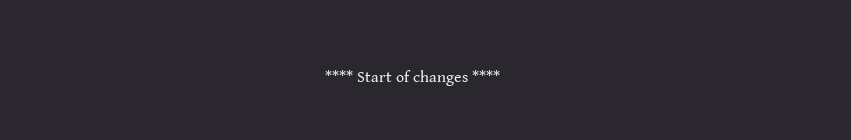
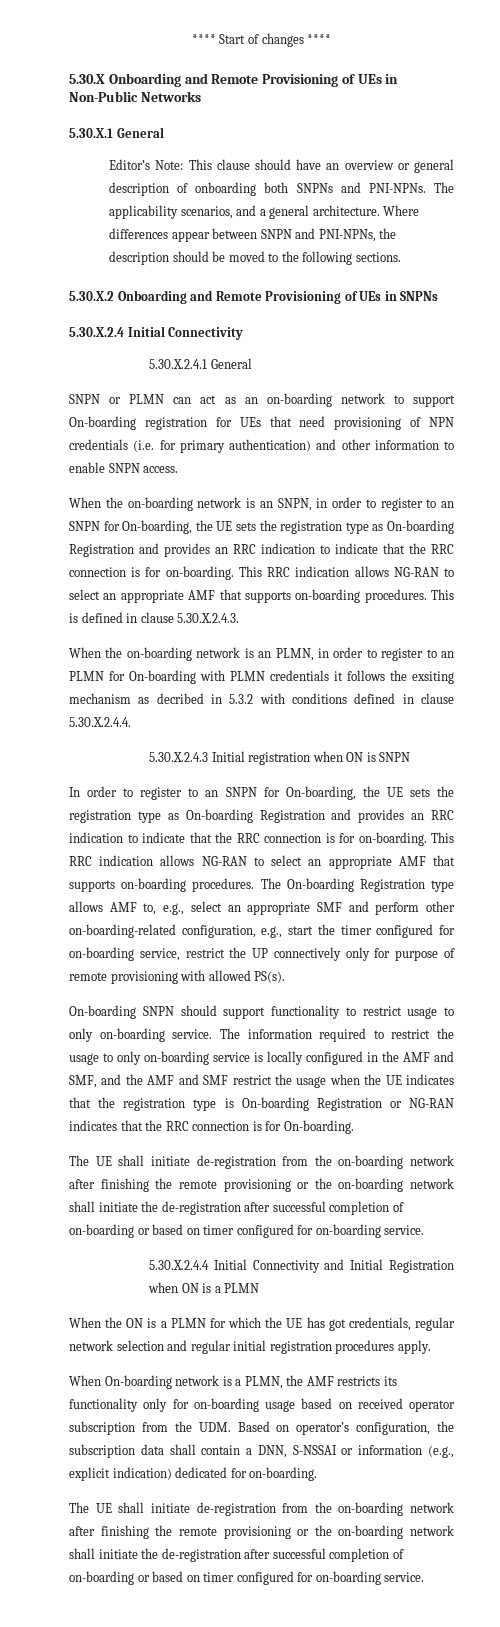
(501, 76) none -> [69,73,399,87] [69,91,201,102] [69,127,164,138] [109,159,454,173] [109,182,454,196] [109,205,420,219] [109,228,397,242] [109,251,401,265] [69,290,439,304] [69,326,244,340] [149,358,252,369] [69,393,455,407] [69,416,454,430] [69,439,454,453] [69,462,179,473] [69,497,454,511] [69,520,454,534] [69,543,454,557] [69,566,455,580] [69,589,454,603] [69,612,240,623] [69,647,455,661] [69,670,454,684] [69,693,454,704] [69,717,131,727] [149,751,411,765] [69,786,454,800] [69,809,454,823] [69,832,454,846] [69,855,456,869] [69,878,454,892] [69,901,455,915] [69,924,456,938] [69,947,455,961] [69,970,286,984] [69,1005,454,1019] [69,1028,454,1042] [69,1051,454,1065] [69,1074,455,1088] [69,1097,454,1111] [69,1120,354,1134] [69,1155,454,1169] [69,1178,454,1192] [69,1201,404,1215] [69,1224,425,1238] [149,1259,454,1273] [148,1282,260,1293] [69,1317,455,1331] [69,1340,431,1354] [69,1375,397,1389] [69,1398,455,1412] [69,1421,454,1435] [69,1444,454,1458] [69,1467,318,1481] [69,1502,454,1516] [69,1525,454,1539] [69,1548,404,1562] [69,1571,425,1585] // 5.30.X Onboarding and Remote Provisioning of UEs in Non-Public Networks // 5.30.X.1 General // Editor’s Note: This clause should have an overview or general description of onboarding both SNPNs and PNI-NPNs. The applicability scenarios, and a general architecture. Where differences appear between SNPN and PNI-NPNs, the description should be moved to the following sections. // 5.30.X.2 Onboarding and Remote Provisioning of UEs in SNPNs // 5.30.X.2.4 Initial Connectivity // 5.30.X.2.4.1 General // SNPN or PLMN can act as an on-boarding network to support On-boarding registration for UEs that need provisioning of NPN credentials (i.e. for primary authentication) and other information to enable SNPN access. // When the on-boarding network is an SNPN, in order to register to an SNPN for On-boarding, the UE sets the registration type as On-boarding Registration and provides an RRC indication to indicate that the RRC connection is for on-boarding. This RRC indication allows NG-RAN to select an appropriate AMF that supports on-boarding procedures. This is defined in clause 5.30.X.2.4.3. // When the on-boarding network is an PLMN, in order to register to an PLMN for On-boarding with PLMN credentials it follows the exsiting mechanism as decribed in 5.3.2 with conditions defined in clause 5.30.X.2.4.4. // 5.30.X.2.4.3 Initial registration when ON is SNPN // In order to register to an SNPN for On-boarding, the UE sets the registration type as On-boarding Registration and provides an RRC indication to indicate that the RRC connection is for on-boarding. This RRC indication allows NG-RAN to select an appropriate AMF that supports on-boarding procedures. The On-boarding Registration type allows AMF to, e.g., select an appropriate SMF and perform other on-boarding-related configuration, e.g., start the timer configured for on-boarding service, restrict the UP connectively only for purpose of remote provisioning with allowed PS(s). // On-boarding SNPN should support functionality to restrict usage to only on-boarding service. The information required to restrict the usage to only on-boarding service is locally configured in the AMF and SMF, and the AMF and SMF restrict the usage when the UE indicates that the registration type is On-boarding Registration or NG-RAN indicates that the RRC connection is for On-boarding. // The UE shall initiate de-registration from the on-boarding network after finishing the remote provisioning or the on-boarding network shall initiate the de-registration after successful completion of on-boarding or based on timer configured for on-boarding service. // 5.30.X.2.4.4 Initial Connectivity and Initial Registration when ON is a PLMN // When the ON is a PLMN for which the UE has got credentials, regular network selection and regular initial registration procedures apply. // When On-boarding network is a PLMN, the AMF restricts its functionality only for on-boarding usage based on received operator subscription from the UDM. Based on operator’s configuration, the subscription data shall contain a DNN, S-NSSAI or information (e.g., explicit indication) dedicated for on-boarding. // The UE shall initiate de-registration from the on-boarding network after finishing the remote provisioning or the on-boarding network shall initiate the de-registration after successful completion of on-boarding or based on timer configured for on-boarding service.

